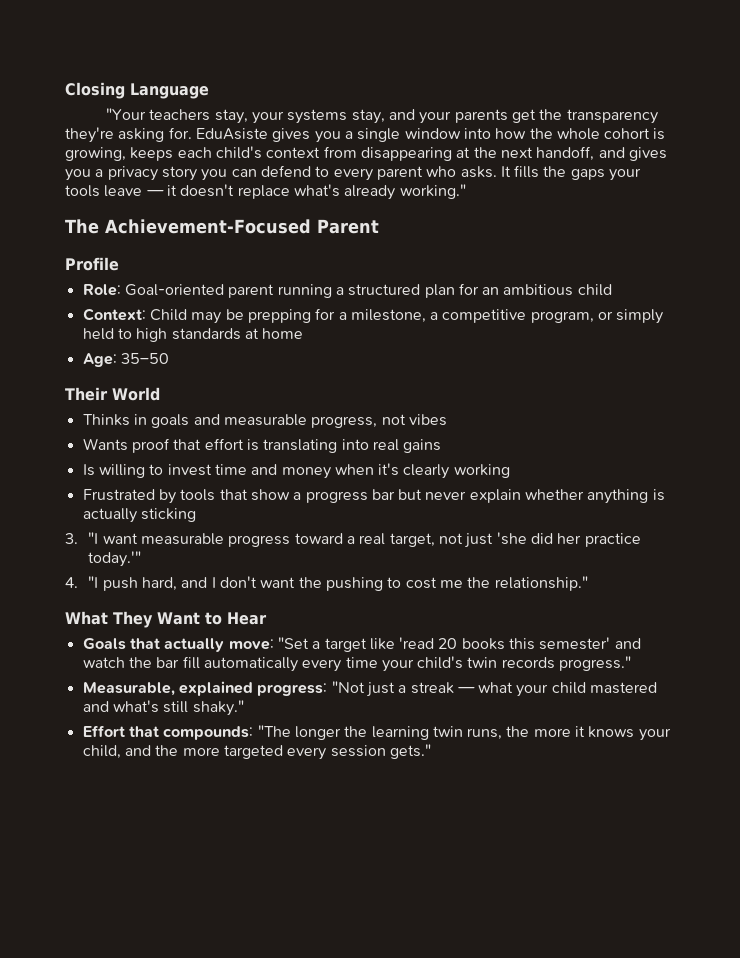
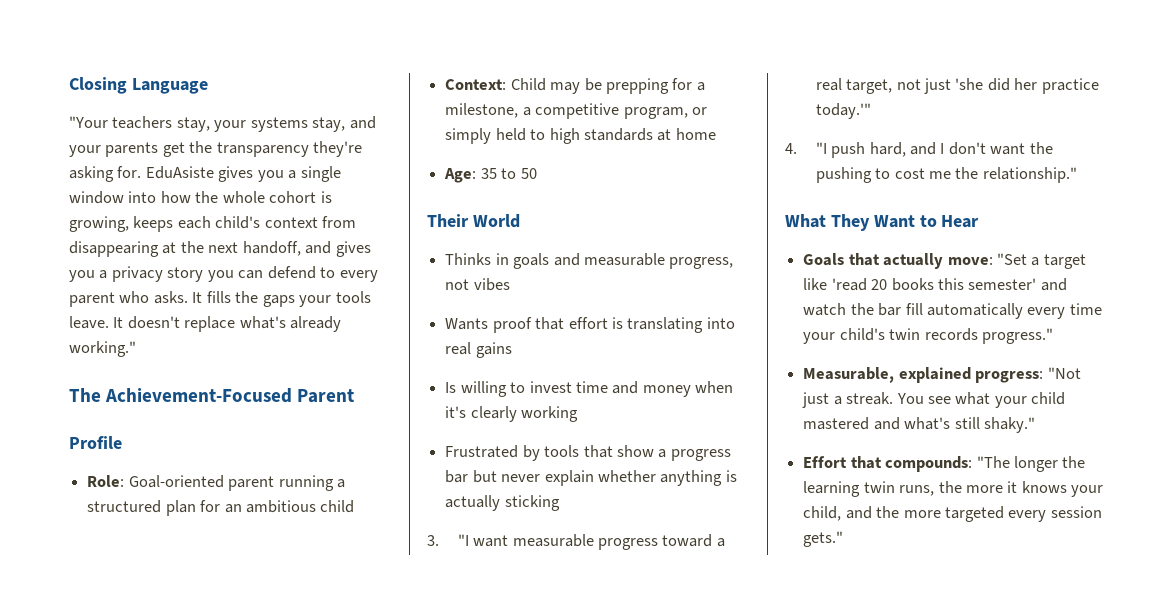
[104,185,177,197] leave — it -> [69,316,124,329] leave. It
[120,353,169,364] 35–50 -> [480,168,537,179] 35 to 50
[410,682,475,694] streak — -> [846,392,951,405] streak. You see

